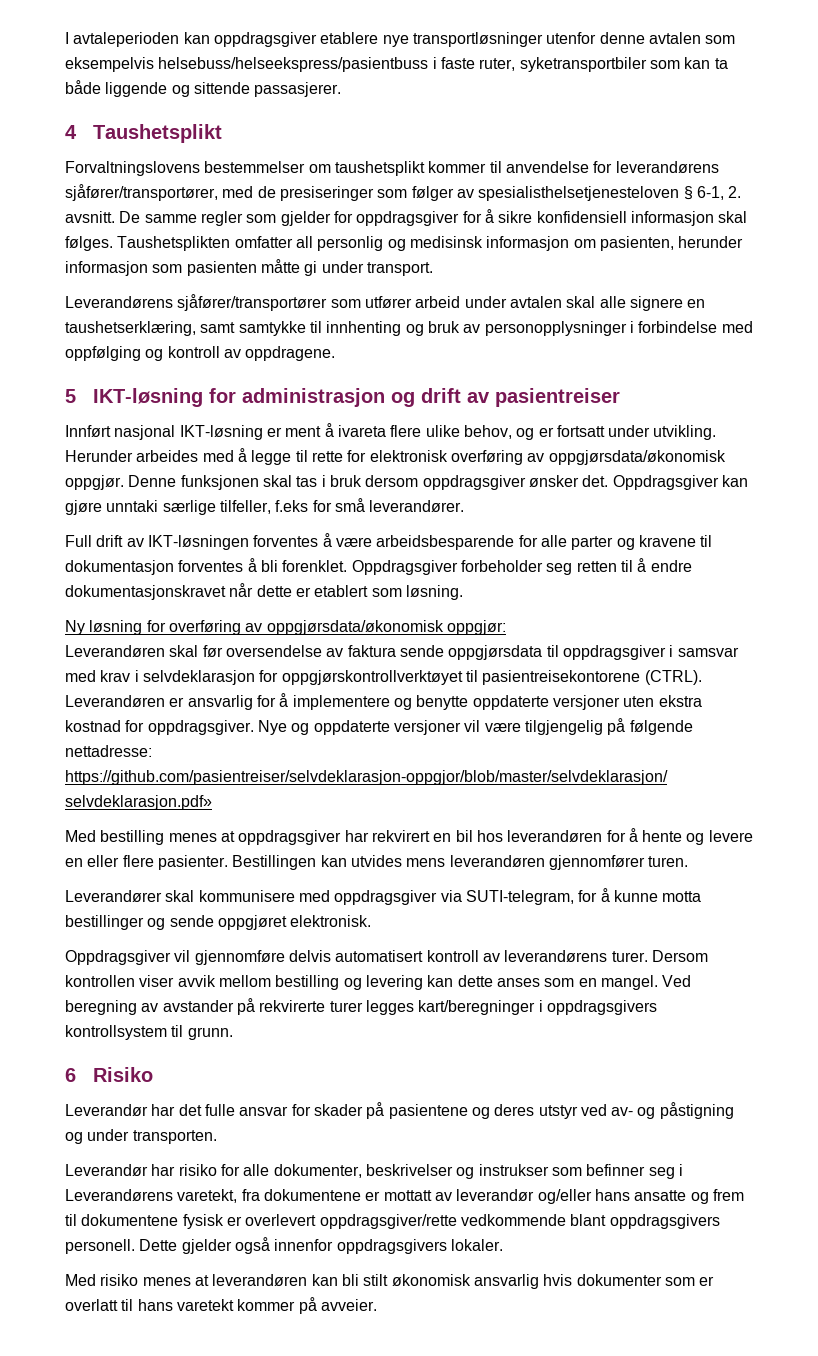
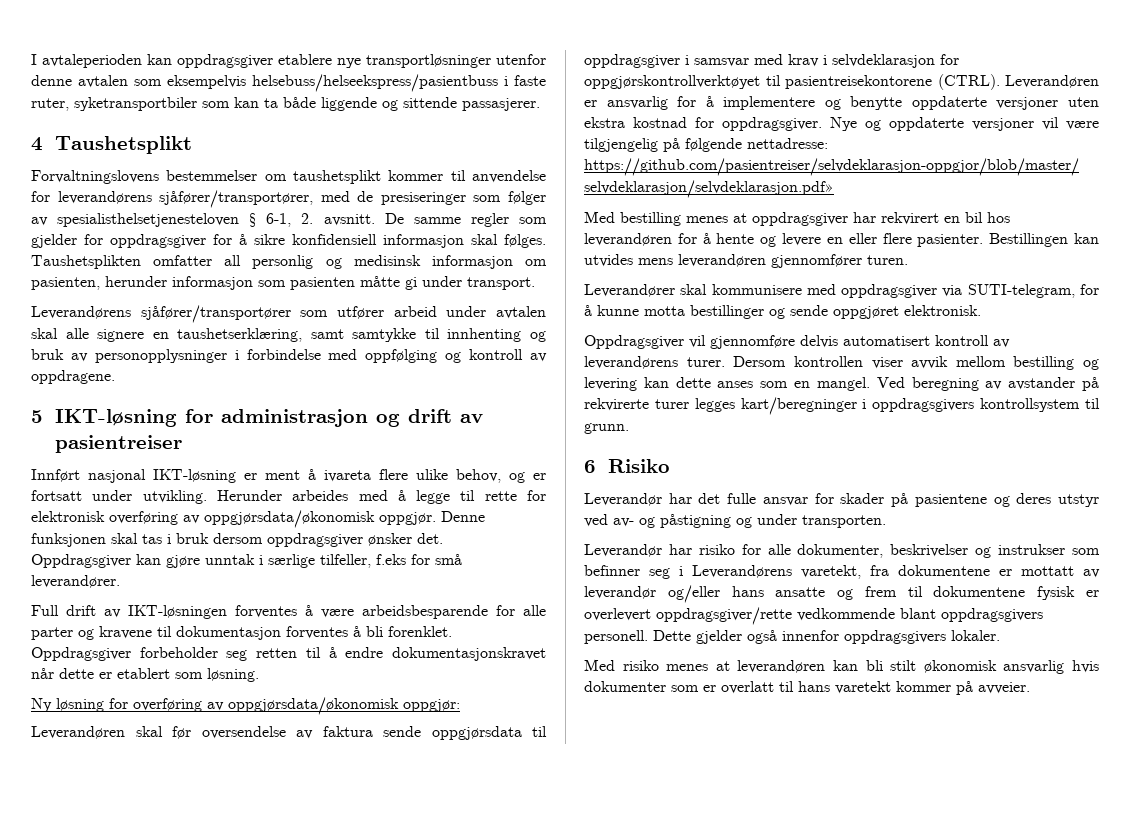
[106,500,159,512] unntaki -> [205,554,263,565] unntak i

